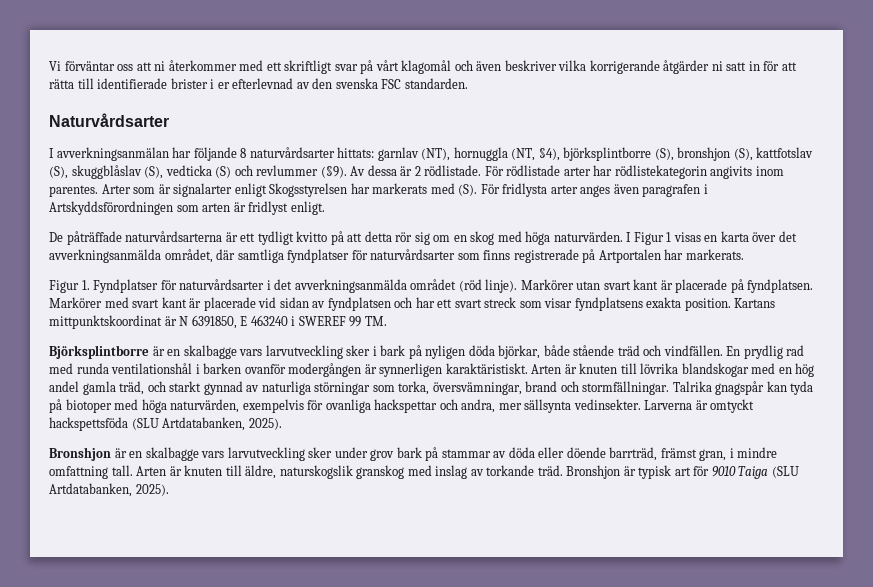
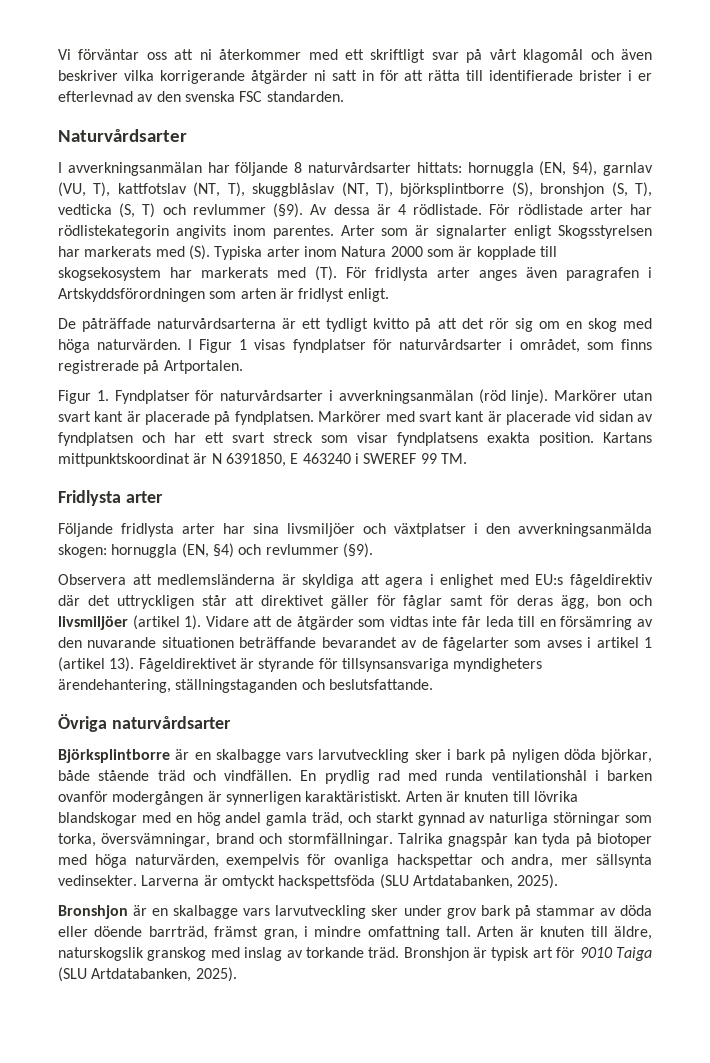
[377,147,814,161] [49,165,232,179] garnlav (NT), hornuggla (NT, §4), björksplintborre (S), bronshjon (S), kattfotslav (S), skuggblåslav (S), vedticka (S) -> [467,161,653,176] [58,182,652,197] [58,203,156,218] hornuggla (EN, §4), garnlav (VU, T), kattfotslav (NT, T), skuggblåslav (NT, T), björksplintborre (S), bronshjon (S, T), vedticka (S, T)
[414,166,421,176] 2 -> [397,204,406,215] 4
(478, 190) none -> [214,246,557,260] [58,266,337,281] Typiska arter inom Natura 2000 som är kopplade till skogsekosystem har markerats med (T).
[364,231,392,242] detta -> [461,318,484,329] det
[704,231,797,242] [49,249,284,263] en karta över det avverkningsanmälda området, där samtliga -> (286, 344) none
(456, 254) none -> [508,339,580,353] i området,
[598,249,744,263] Artportalen har markerats. -> [163,360,243,374] Artportalen.
[274,279,457,293] det avverkningsanmälda området -> [338,390,473,404] avverkningsanmälan
(387, 321) none -> [58,490,163,506] [58,523,652,537] [58,543,373,558] [58,574,654,588] [58,595,653,609] [58,615,654,630] [58,637,652,651] [58,657,543,672] [58,679,433,693] [58,714,231,732] // Fridlysta arter // Följande fridlysta arter har sina livsmiljöer och växtplatser i den avverkningsanmälda skogen: hornuggla (EN, §4) och revlummer (§9). // Observera att medlemsländerna är skyldiga att agera i enlighet med EU:s fågeldirektiv där det uttryckligen står att direktivet gäller för fåglar samt för deras ägg, bon och livsmiljöer (artikel 1). Vidare att de åtgärder som vidtas inte får leda till en försämring av den nuvarande situationen beträffande bevarandet av de fågelarter som avses i artikel 1 (artikel 13). Fågeldirektivet är styrande för tillsynsansvariga myndigheters ärendehantering, ställningstaganden och beslutsfattande. // Övriga naturvårdsarter

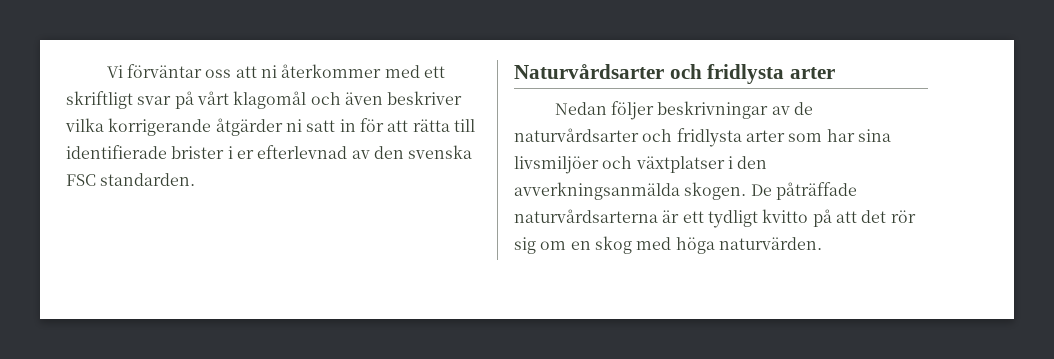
[58,161,653,176] [58,182,652,197] [58,203,652,218] [58,225,653,239] [58,245,557,260] [58,266,653,281] [58,288,389,302] // I avverkningsanmälan har följande 8 naturvårdsarter hittats: hornuggla (EN, §4), garnlav (VU, T), kattfotslav (NT, T), skuggblåslav (NT, T), björksplintborre (S), bronshjon (S, T), vedticka (S, T) och revlummer (§9). Av dessa är 4 rödlistade. För rödlistade arter har rödlistekategorin angivits inom parentes. Arter som är signalarter enligt Skogsstyrelsen har markerats med (S). Typiska arter inom Natura 2000 som är kopplade till skogsekosystem har markerats med (T). För fridlysta arter anges även paragrafen i Artskyddsförordningen som arten är fridlyst enligt. // -> [669,64,836,84] [554,101,814,120] [514,128,891,147] [514,156,768,174] [514,182,747,200] och fridlysta arter // Nedan följer beskrivningar av de naturvårdsarter och fridlysta arter som har sina livsmiljöer och växtplatser i den avverkningsanmälda skogen.
[188,339,652,353] [58,360,243,374] [58,389,652,404] [58,411,653,425] [58,432,652,446] [58,453,467,467] [58,490,163,506] [58,523,652,537] [58,543,373,558] [58,574,654,588] [58,595,653,609] [58,615,654,630] [58,637,652,651] [58,657,543,672] [58,679,433,693] [58,714,231,732] [58,749,652,763] [58,770,652,784] [58,791,578,805] [58,812,653,826] [58,833,653,847] [58,854,652,868] [58,874,559,889] [58,905,653,919] [58,926,652,940] [58,947,653,961] [58,967,237,982] I Figur 1 visas fyndplatser för naturvårdsarter i området, som finns registrerade på Artportalen. // Figur 1. Fyndplatser för naturvårdsarter i avverkningsanmälan (röd linje). Markörer utan svart kant är placerade på fyndplatsen. Markörer med svart kant är placerade vid sidan av fyndplatsen och har ett svart streck som visar fyndplatsens exakta position. Kartans mittpunktskoordinat är N 6391850, E 463240 i SWEREF 99 TM. // Fridlysta arter // Följande fridlysta arter har sina livsmiljöer och växtplatser i den avverkningsanmälda skogen: hornuggla (EN, §4) och revlummer (§9). // Observera att medlemsländerna är skyldiga att agera i enlighet med EU:s fågeldirektiv där det uttryckligen står att direktivet gäller för fåglar samt för deras ägg, bon och livsmiljöer (artikel 1). Vidare att de åtgärder som vidtas inte får leda till en försämring av den nuvarande situationen beträffande bevarandet av de fågelarter som avses i artikel 1 (artikel 13). Fågeldirektivet är styrande för tillsynsansvariga myndigheters ärendehantering, ställningstaganden och beslutsfattande. // Övriga naturvårdsarter // Björksplintborre är en skalbagge vars larvutveckling sker i bark på nyligen döda björkar, både stående träd och vindfällen. En prydlig rad med runda ventilationshål i barken ovanför modergången är synnerligen karaktäristiskt. Arten är knuten till lövrika blandskogar med en hög andel gamla träd, och starkt gynnad av naturliga störningar som torka, översvämningar, brand och stormfällningar. Talrika gnagspår kan tyda på biotoper med höga naturvärden, exempelvis för ovanliga hackspettar och andra, mer sällsynta vedinsekter. Larverna är omtyckt hackspettsföda (SLU Artdatabanken, 2025). // Bronshjon är en skalbagge vars larvutveckling sker under grov bark på stammar av döda eller döende barrträd, främst gran, i mindre omfattning tall. Arten är knuten till äldre, naturskogslik granskog med inslag av torkande träd. Bronshjon är typisk art för 9010 Taiga (SLU Artdatabanken, 2025). -> (822, 243) none

